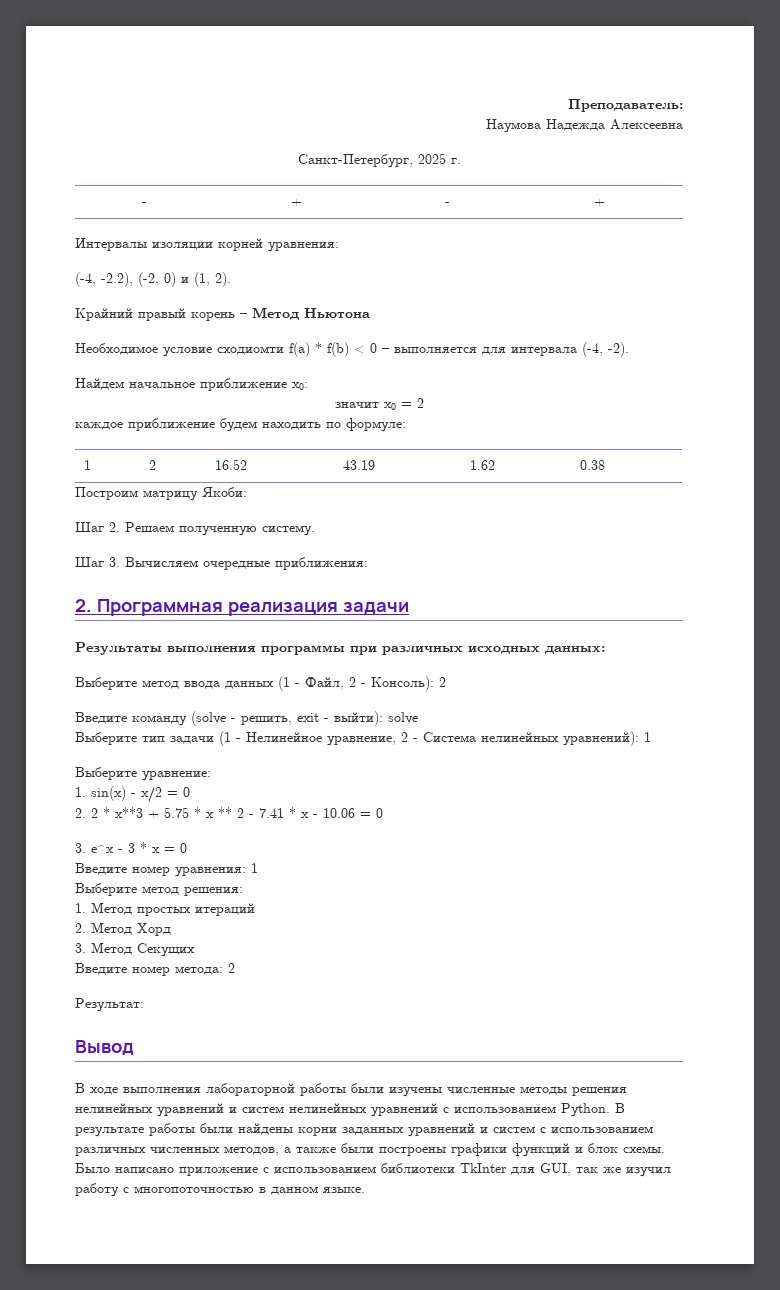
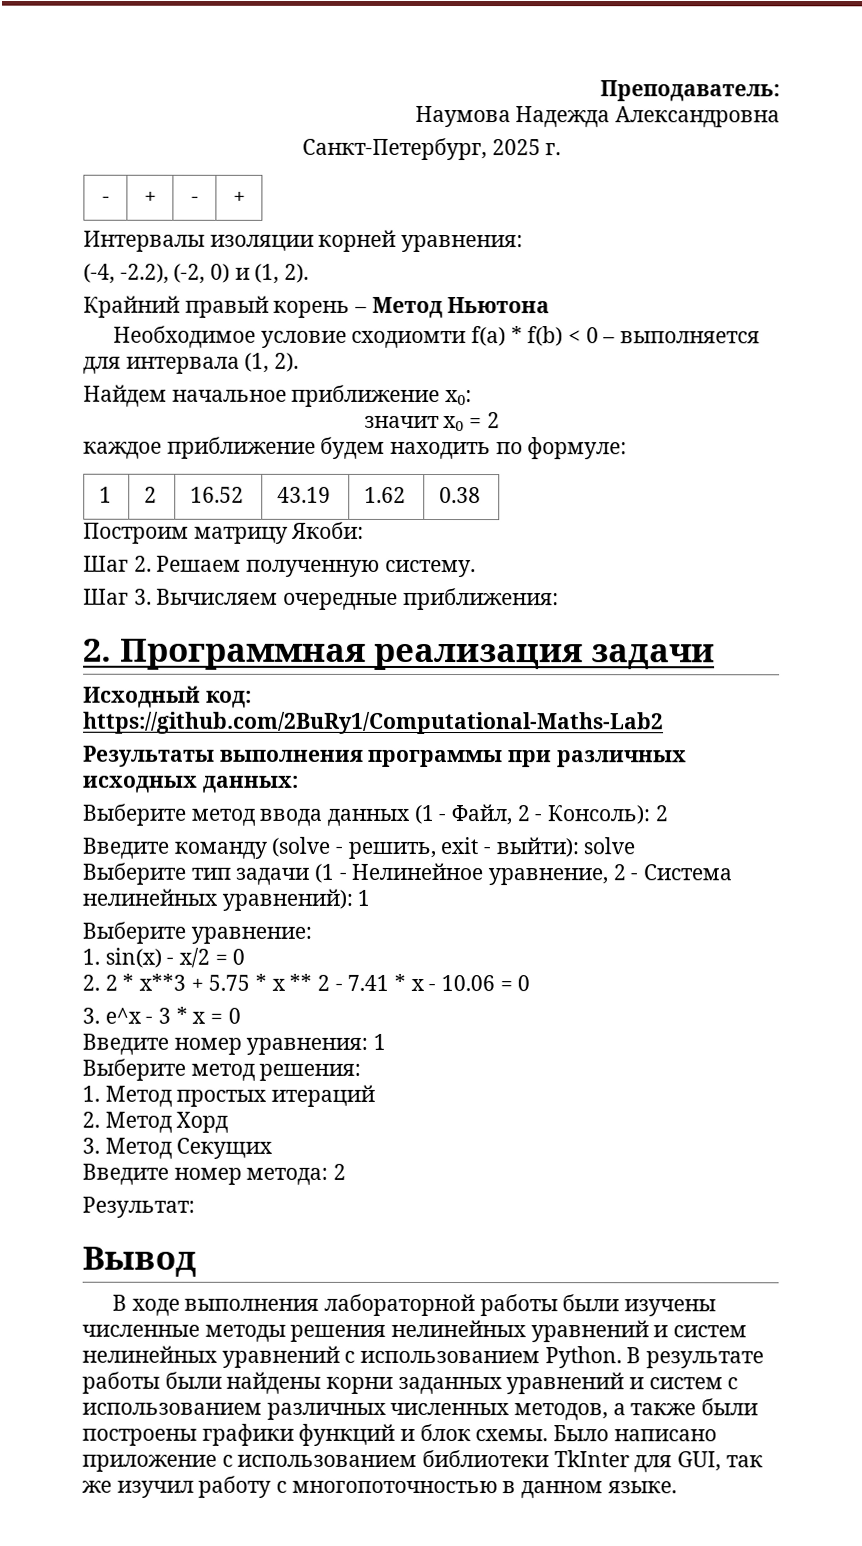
[610,119,683,130] Алексеевна -> [615,106,780,128] Александровна
[582,342,629,357] (-4, -2). -> [244,352,300,373] (1, 2).
(409, 608) none -> [83,685,252,708] [83,711,664,735] // Исходный код: https://github.com/2BuRy1/Computational-Maths-Lab2

